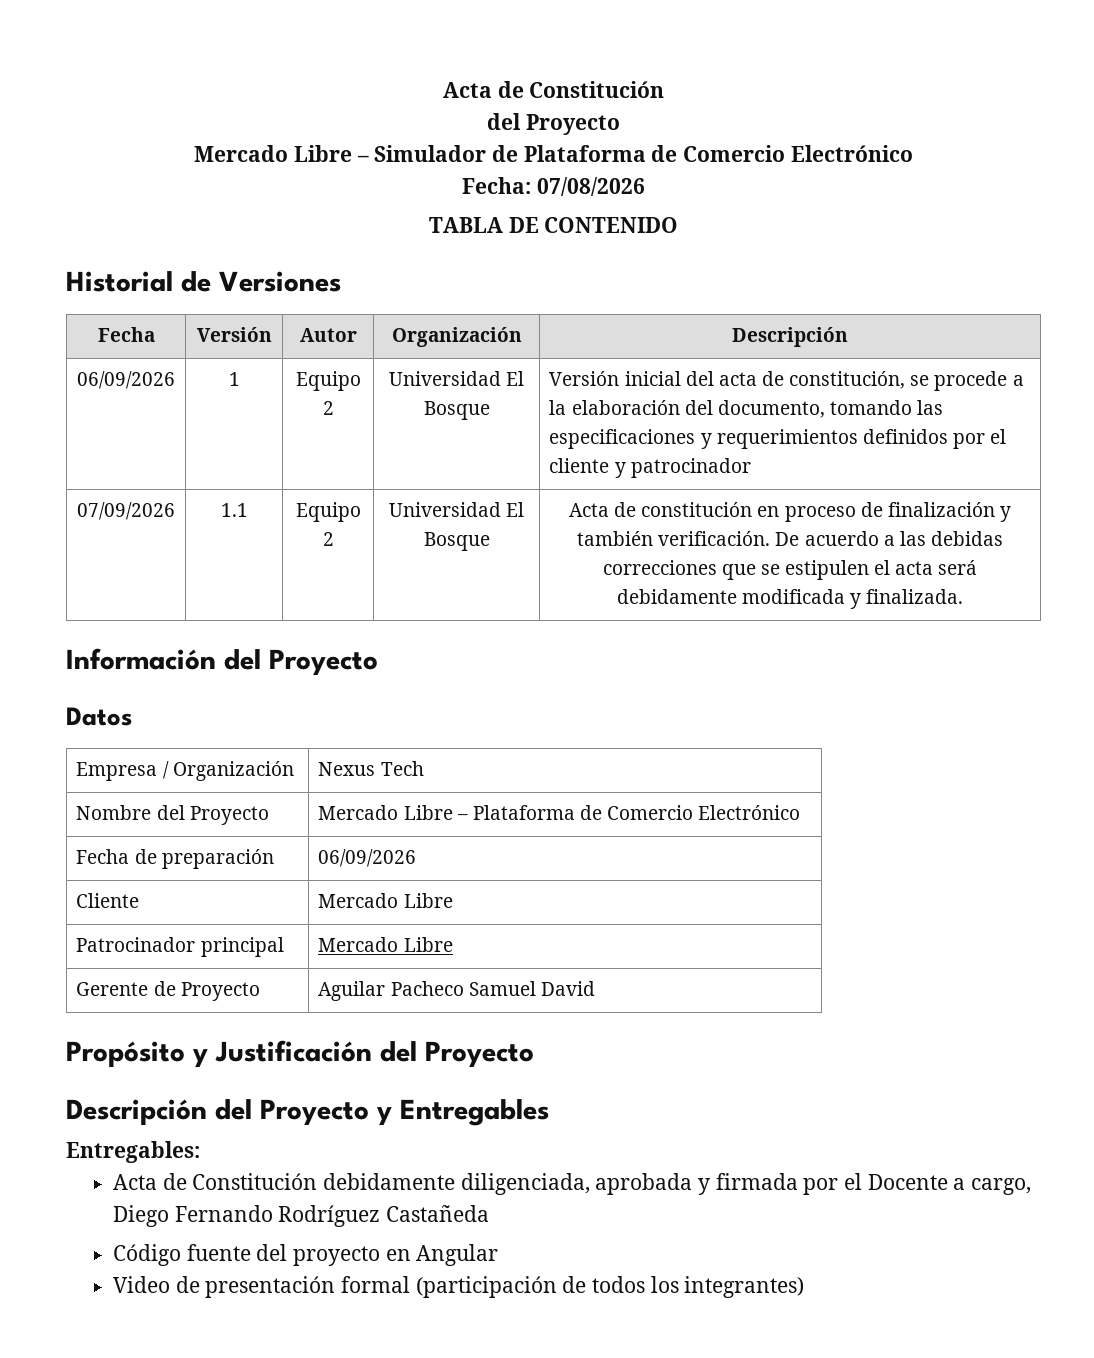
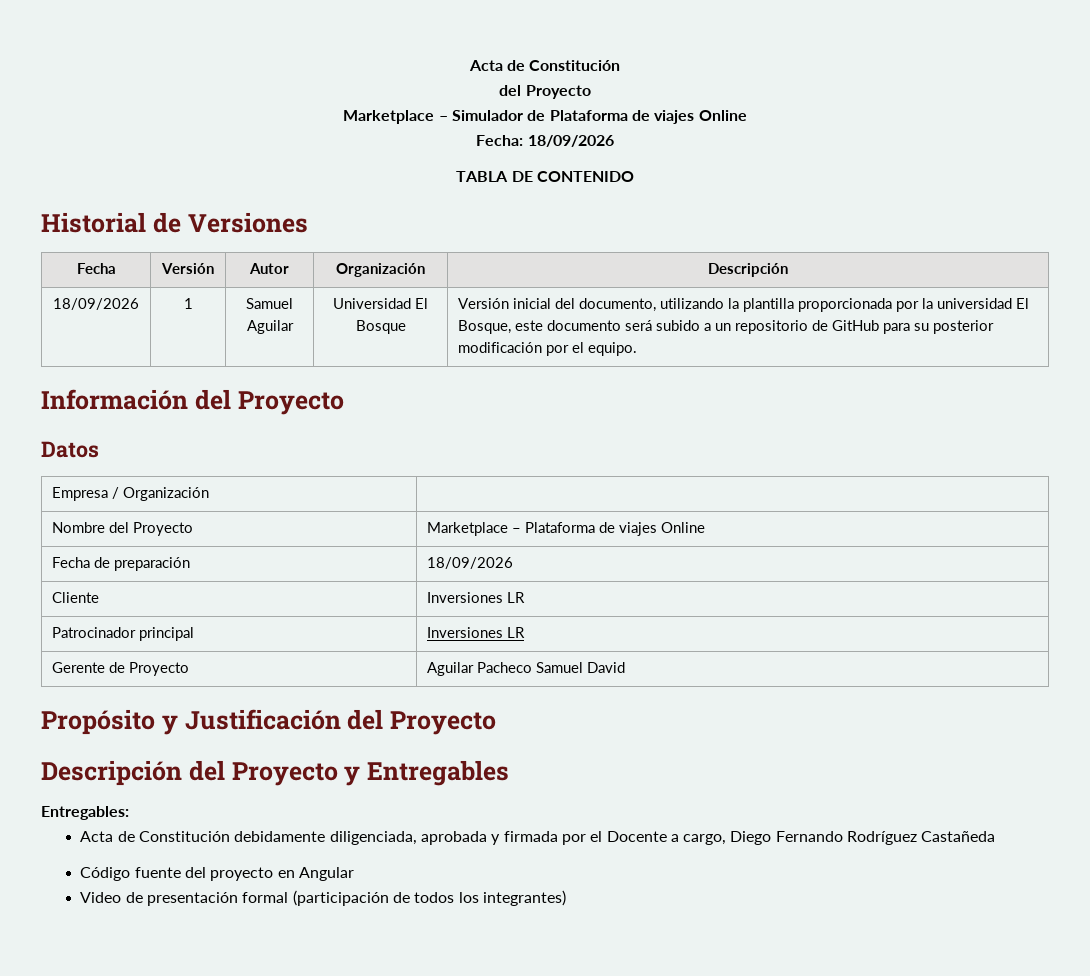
[194,145,352,162] Mercado Libre -> [343,110,435,124] Marketplace
[683,145,913,162] Comercio Electrónico -> [654,110,747,124] viajes Online
[536,177,645,196] 07/08/2026 -> [527,135,614,147] 18/09/2026
[77,371,175,389] [228,372,240,386] [295,371,361,391] [322,401,334,415] 06/09/2026 | 1 | Equipo 2 -> [53,298,139,310] [183,298,193,309] [246,298,293,309] [246,320,294,334] 18/09/2026 | 1 | Samuel Aguilar
[718,371,1024,391] [549,400,944,418] [549,429,1007,449] [549,458,751,478] [77,502,175,520] [220,503,248,517] [295,502,361,522] [322,532,334,546] [388,502,525,517] [423,532,490,551] [569,502,1011,522] [577,531,1003,546] [602,560,978,580] [616,589,964,609] acta de constitución, se procede a la elaboración del documento, tomando las especificaciones y requerimientos definidos por el cliente y patrocinador // 07/09/2026 | 1.1 | Equipo 2 | Universidad El Bosque | Acta de constitución en proceso de finalización y también verificación. De acuerdo a las debidas correcciones que se estipulen el acta será debidamente modificada y finalizada. -> [579,298,1030,312] [458,320,995,334] [458,342,638,356] documento, utilizando la plantilla proporcionada por la universidad El Bosque, este documento será subido a un repositorio de GitHub para su posterior modificación por el equipo.
[318,761,424,776] Nexus Tech -> (210, 494) none
[318,805,453,820] Mercado Libre -> [427,522,509,536] Marketplace
[607,805,801,820] Comercio Electrónico -> [619,522,706,536] viajes Online
[318,849,417,867] 06/09/2026 -> [427,557,514,569] 18/09/2026
[318,893,453,908] Mercado Libre -> [427,592,526,603] Inversiones LR
[318,937,453,952] Mercado Libre -> [427,627,526,638] Inversiones LR

